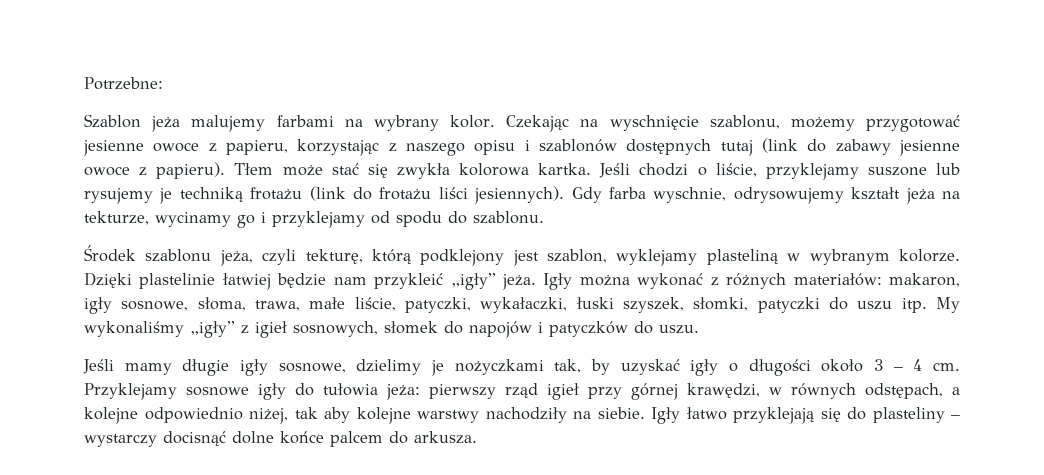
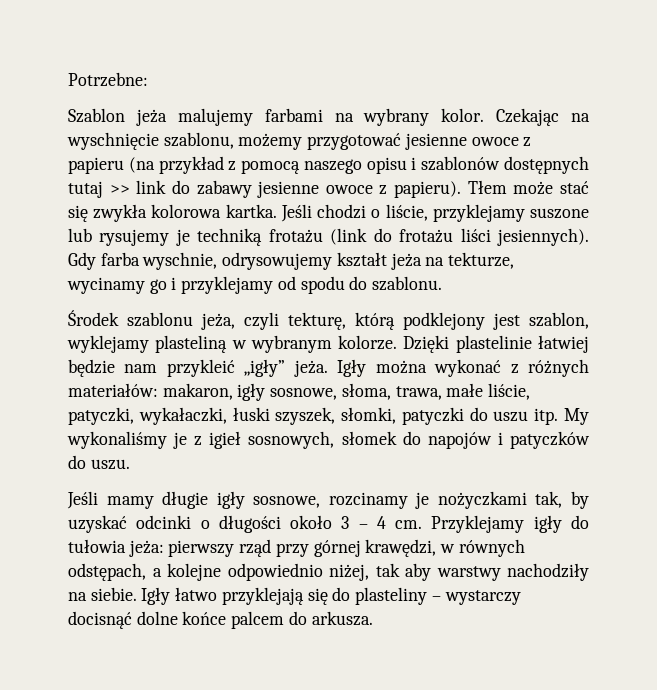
[226,139,397,156] papieru, korzystając z -> [68,156,301,174] papieru (na przykład z pomocą
[762,138,799,153] (link -> [109,180,167,194] >> link
[190,321,235,338] „igły” -> [173,432,188,449] je
[356,359,422,375] dzielimy -> [328,492,408,509] rozcinamy
[690,359,719,376] igły -> [136,515,192,529] odcinki
[186,387,249,396] sosnowe -> (525, 524) none
[547,383,580,400] igieł -> (272, 548) none
[356,407,411,424] kolejne -> (431, 572) none

